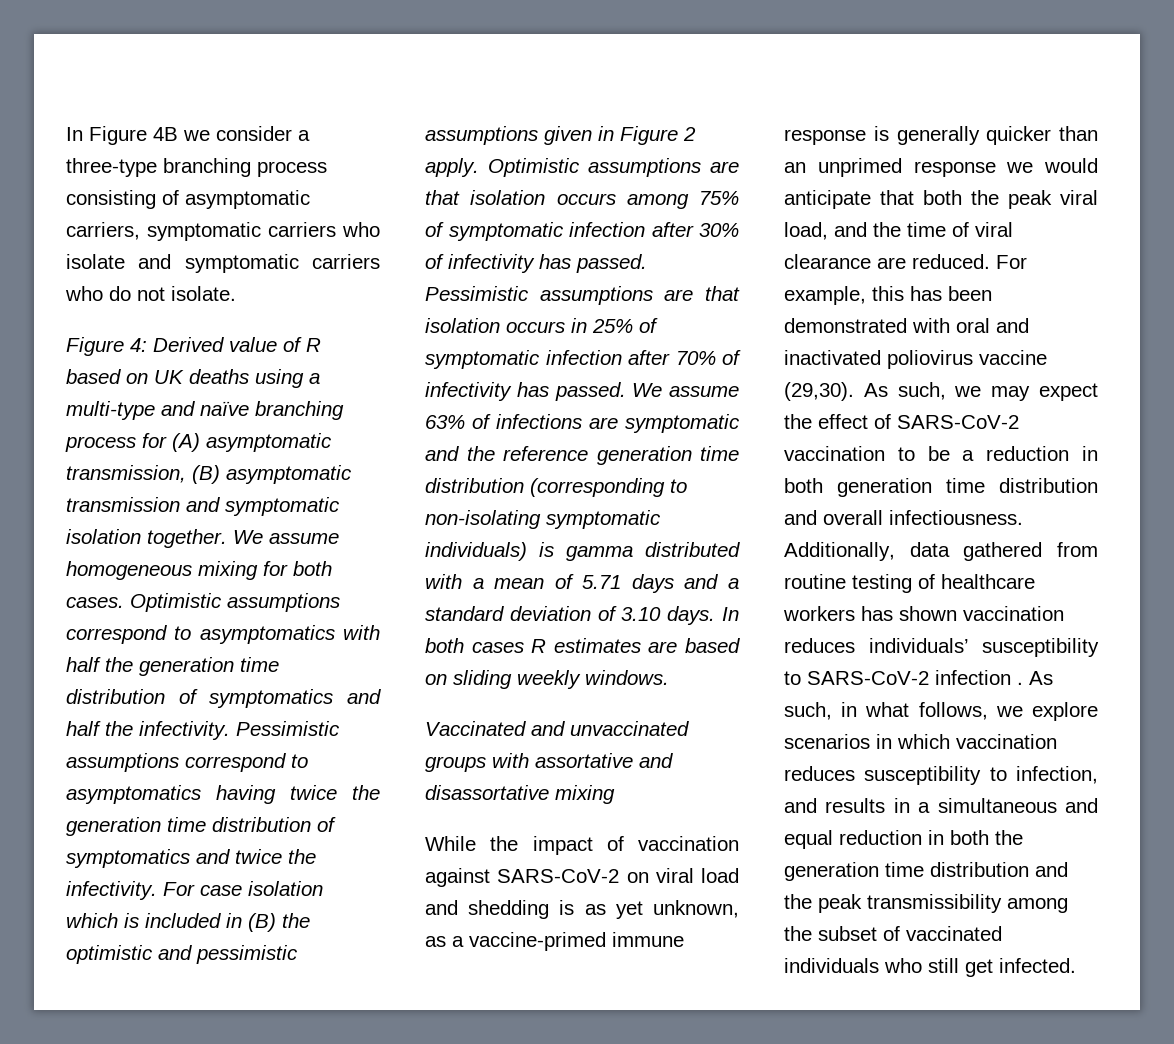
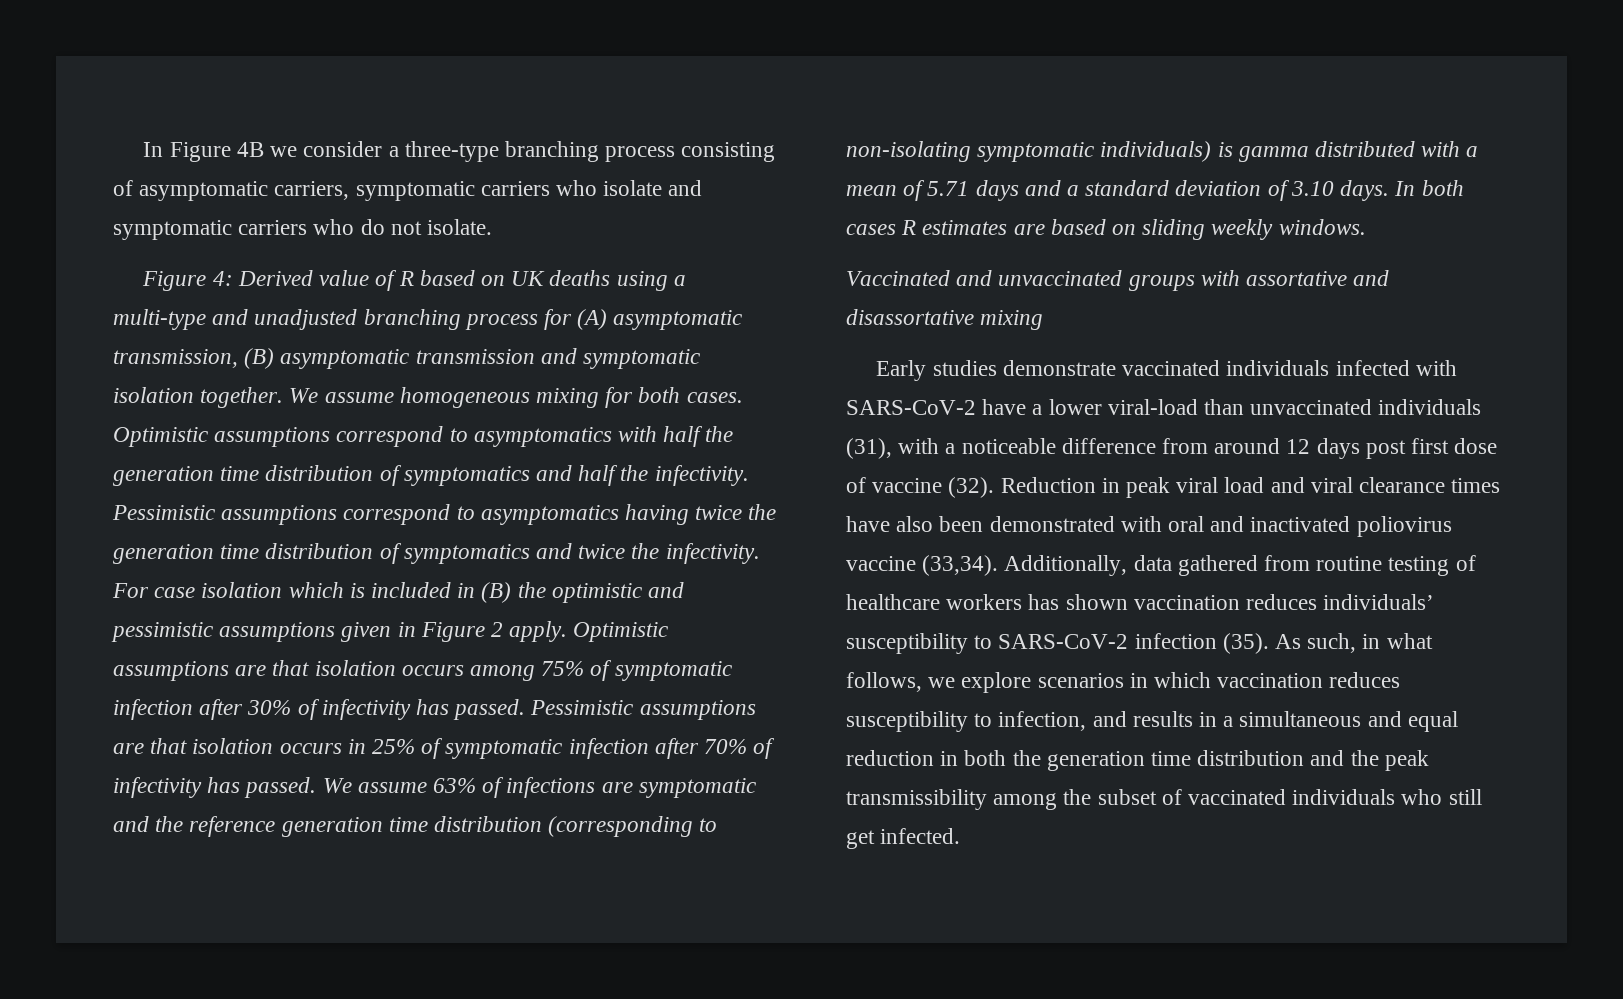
[200,401,249,416] naïve -> [254,309,358,330] unadjusted
[425,836,739,855] [425,868,739,887] [425,900,739,919] [425,932,684,951] [784,126,1098,145] [784,158,1098,177] [784,190,1098,209] [784,222,1013,240] [784,254,1027,269] [784,286,942,305] While the impact of vaccination against SARS-CoV-2 on viral load and shedding is as yet unknown, as a vaccine-primed immune response is generally quicker than an unprimed response we would anticipate that both the peak viral load, and the time of viral clearance are reduced. For example, this has -> [876,360,1457,381] [846,399,1482,415] [846,438,1498,459] [846,477,1501,498] [846,516,934,532] Early studies demonstrate vaccinated individuals infected with SARS-CoV-2 have a lower viral-load than unvaccinated individuals (31), with a noticeable difference from around 12 days post first dose of vaccine (32). Reduction in peak viral load and viral clearance times have also
[784,382,1098,401] [784,414,1019,429] [784,446,1098,461] [784,478,1098,497] [784,510,1023,525] (29,30). As such, we may expect the effect of SARS-CoV-2 vaccination to be a reduction in both generation time distribution and overall infectiousness. -> [922,555,999,576] (33,34).
[1017,682,1023,685] . -> [1222,633,1269,654] (35).

